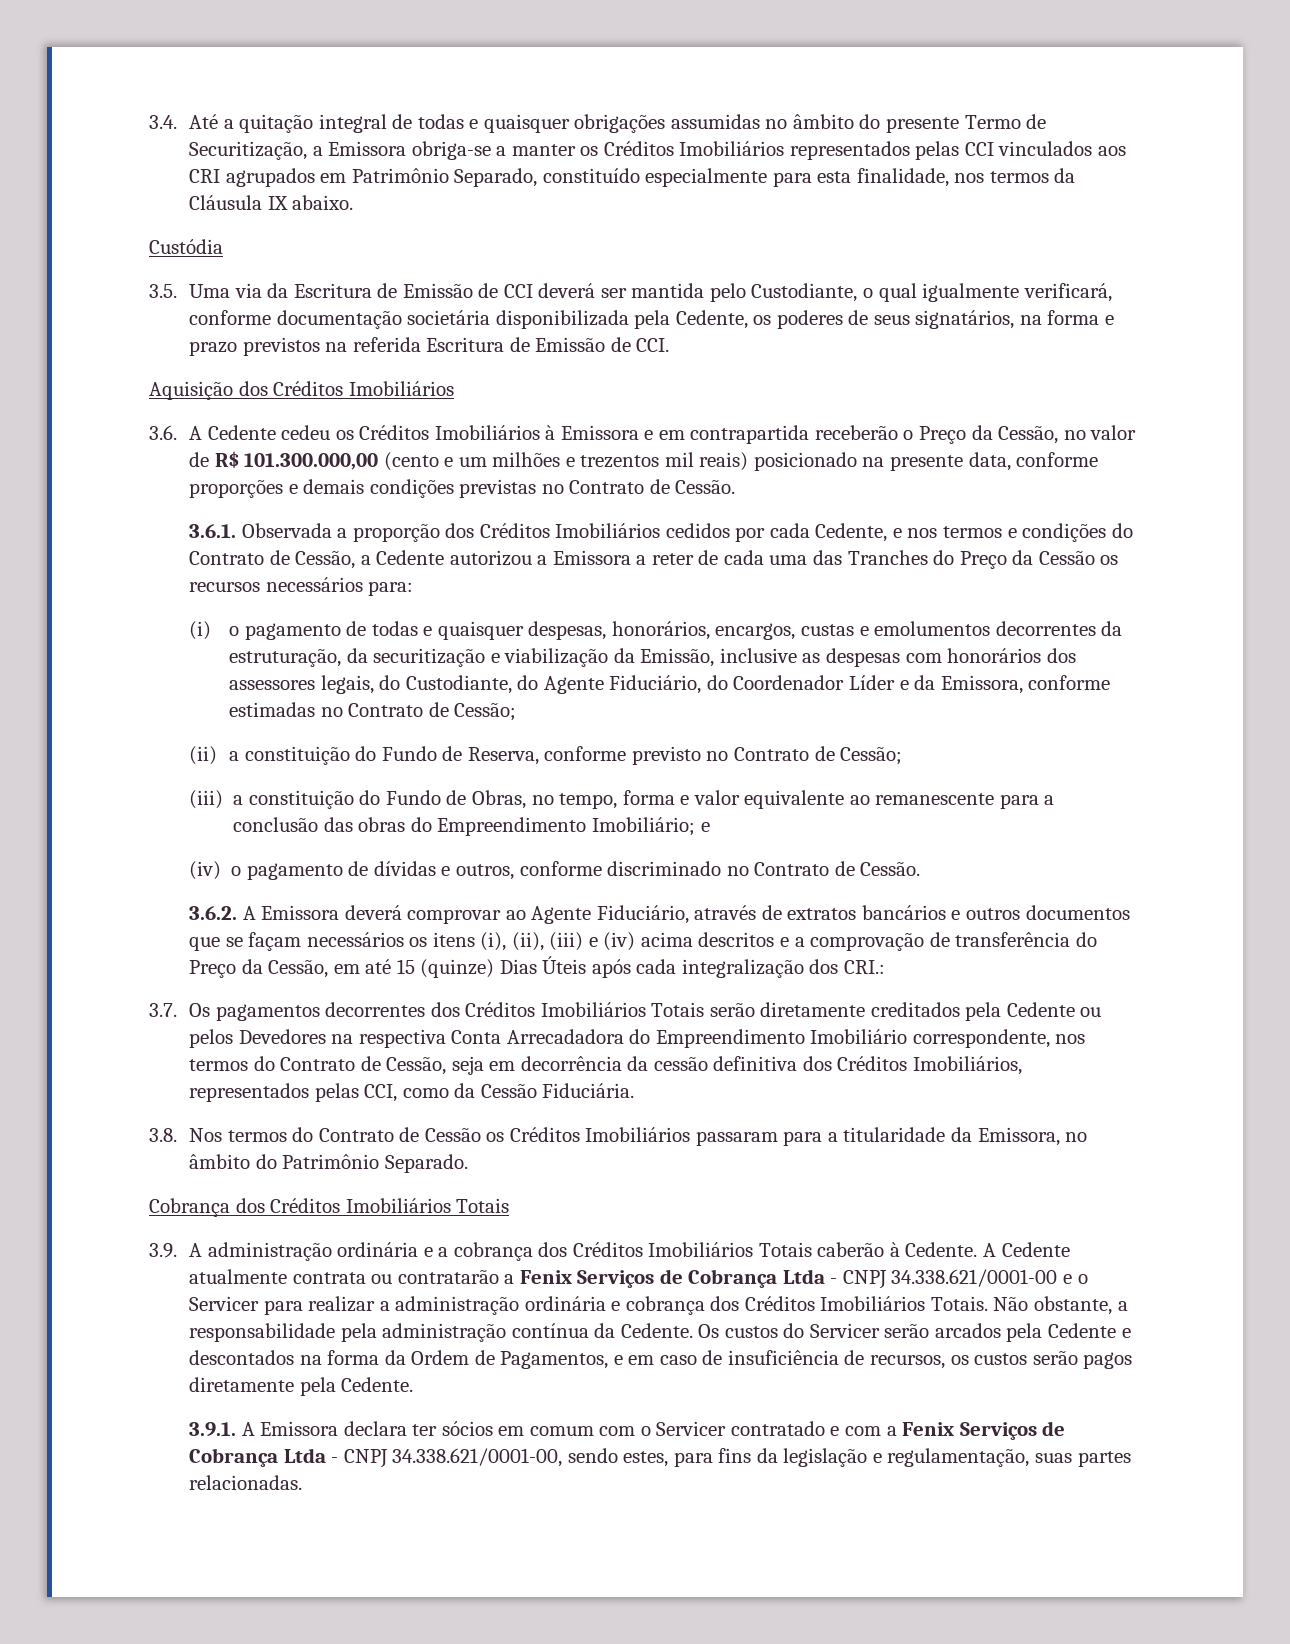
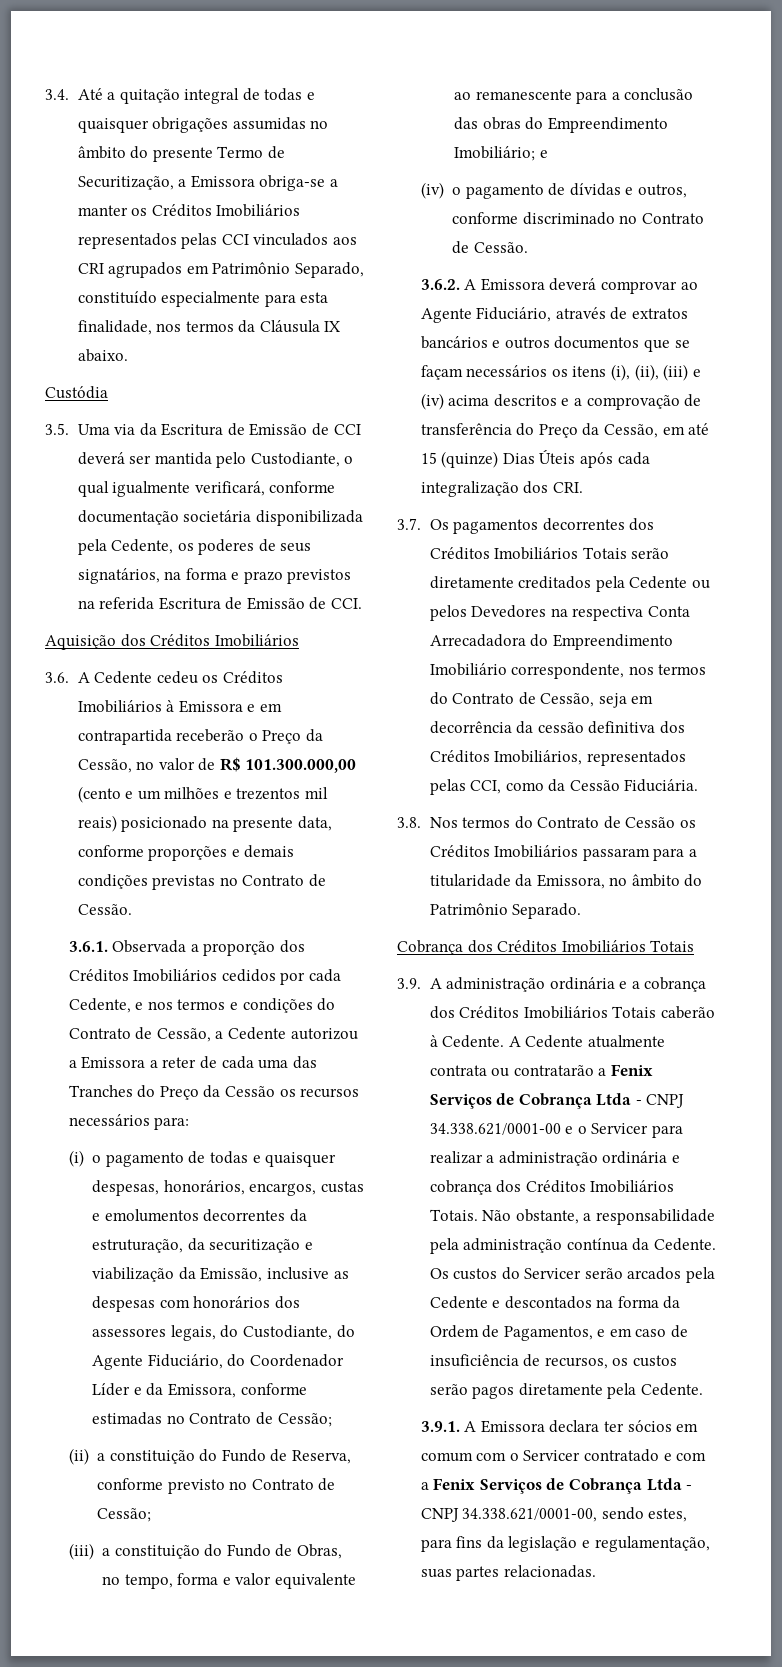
[844,960,886,974] CRI.: -> [552,482,583,493] CRI.

